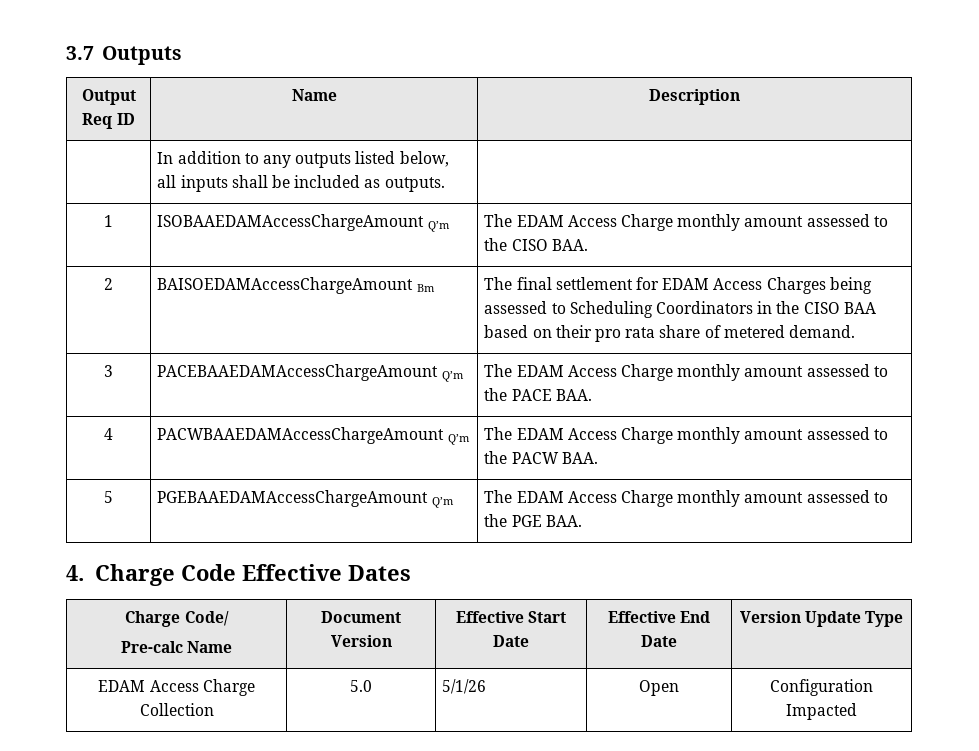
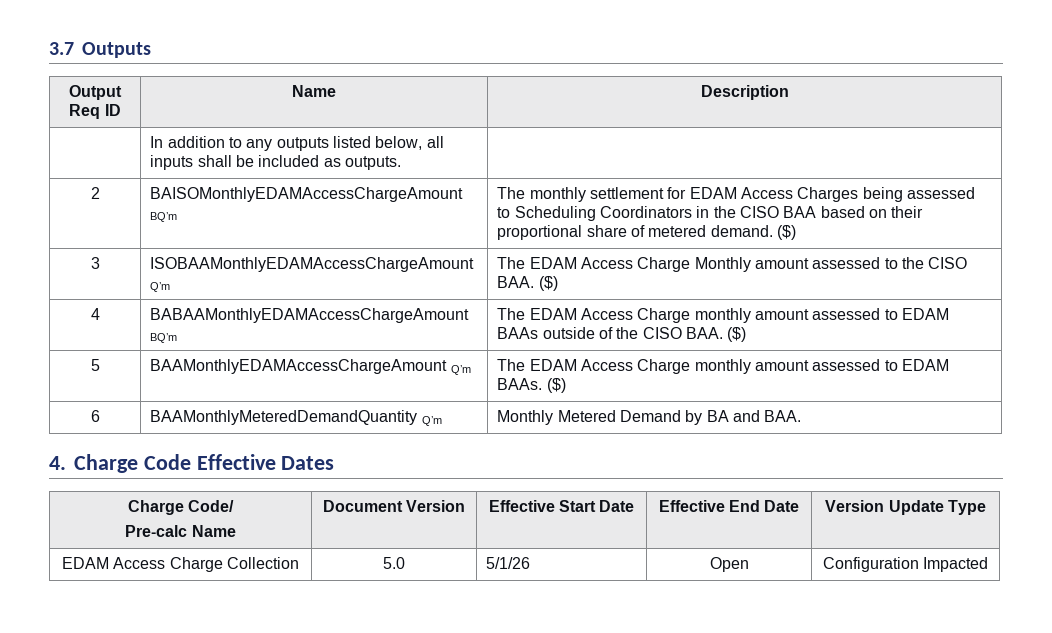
[104,215,113,227] [157,214,450,232] [484,214,888,231] [484,238,588,251] [104,278,113,290] [157,277,435,294] [484,277,552,290] 1 | ISOBAAEDAMAccessChargeAmount Q’m | The EDAM Access Charge monthly amount assessed to the CISO BAA. // 2 | BAISOEDAMAccessChargeAmount Bm | The final -> [90,187,100,199] [150,187,464,202] [150,212,178,222] [497,187,586,202] 2 | BAISOMonthlyEDAMAccessChargeAmount BQ’m | The monthly
[594,327,656,342] pro rata -> [497,225,583,240] proportional
(855, 331) none -> [776,225,796,240] ($)
[157,364,464,382] [484,364,888,381] [484,388,592,401] [104,428,113,440] [157,427,470,445] [484,427,888,444] [484,451,598,464] [104,491,113,503] [157,490,454,508] [484,490,888,507] [484,514,542,527] PACEBAAEDAMAccessChargeAmount Q’m | The EDAM Access Charge monthly amount assessed to the PACE BAA. // 4 | PACWBAAEDAMAccessChargeAmount Q’m | The EDAM Access Charge monthly amount assessed to the PACW BAA. // 5 | PGEBAAEDAMAccessChargeAmount Q’m | The EDAM Access Charge monthly amount assessed to the PGE -> [150,257,475,272] [150,282,171,292] [497,257,968,272] [497,276,558,291] [90,308,100,320] [150,308,470,323] [150,333,178,343] [497,308,949,323] [497,327,747,342] [90,359,100,371] [150,359,471,375] [497,359,949,374] [497,378,566,393] [90,410,100,422] [150,410,442,426] [497,410,760,425] ISOBAAMonthlyEDAMAccessChargeAmount Q’m | The EDAM Access Charge Monthly amount assessed to the CISO BAA. ($) // 4 | BABAAMonthlyEDAMAccessChargeAmount BQ’m | The EDAM Access Charge monthly amount assessed to EDAM BAAs outside of the CISO BAA. ($) // 5 | BAAMonthlyEDAMAccessChargeAmount Q’m | The EDAM Access Charge monthly amount assessed to EDAM BAAs. ($) // 6 | BAAMonthlyMeteredDemandQuantity Q’m | Monthly Metered Demand by BA and

